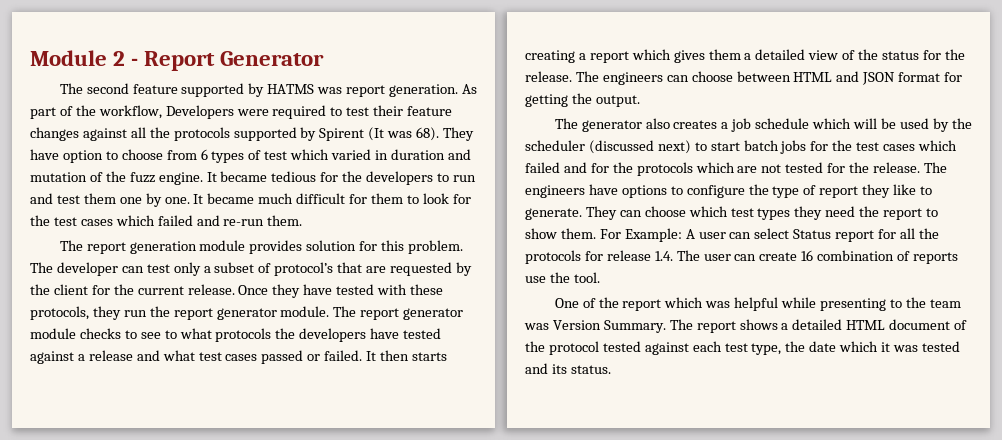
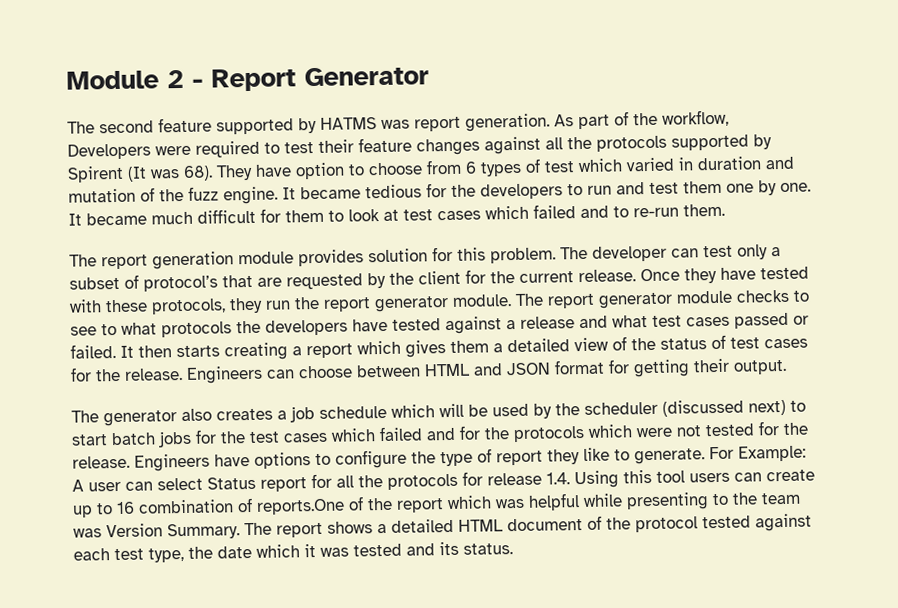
[452,194,471,204] [30,215,220,226] for the test cases which failed and -> [383,204,629,221] at test cases which failed and to
[922,49,965,60] [525,71,663,85] for the release. The engineers -> [711,334,808,350] [70,365,263,384] of test cases for the release. Engineers
[571,93,592,104] the -> [693,358,730,373] their
[737,166,758,173] are -> [636,427,673,438] were
[923,162,947,173] [525,185,585,198] The engineers -> [134,453,210,472] Engineers
[585,206,939,220] [525,228,596,239] They can choose which test types they need the report to show them. -> (705, 456) none
[676,250,959,264] [525,272,600,283] [554,298,579,308] The user can create 16 combination of reports use the tool. // One -> [574,469,815,489] [72,497,345,518] Using this tool users can create up to 16 combination of reports.One

